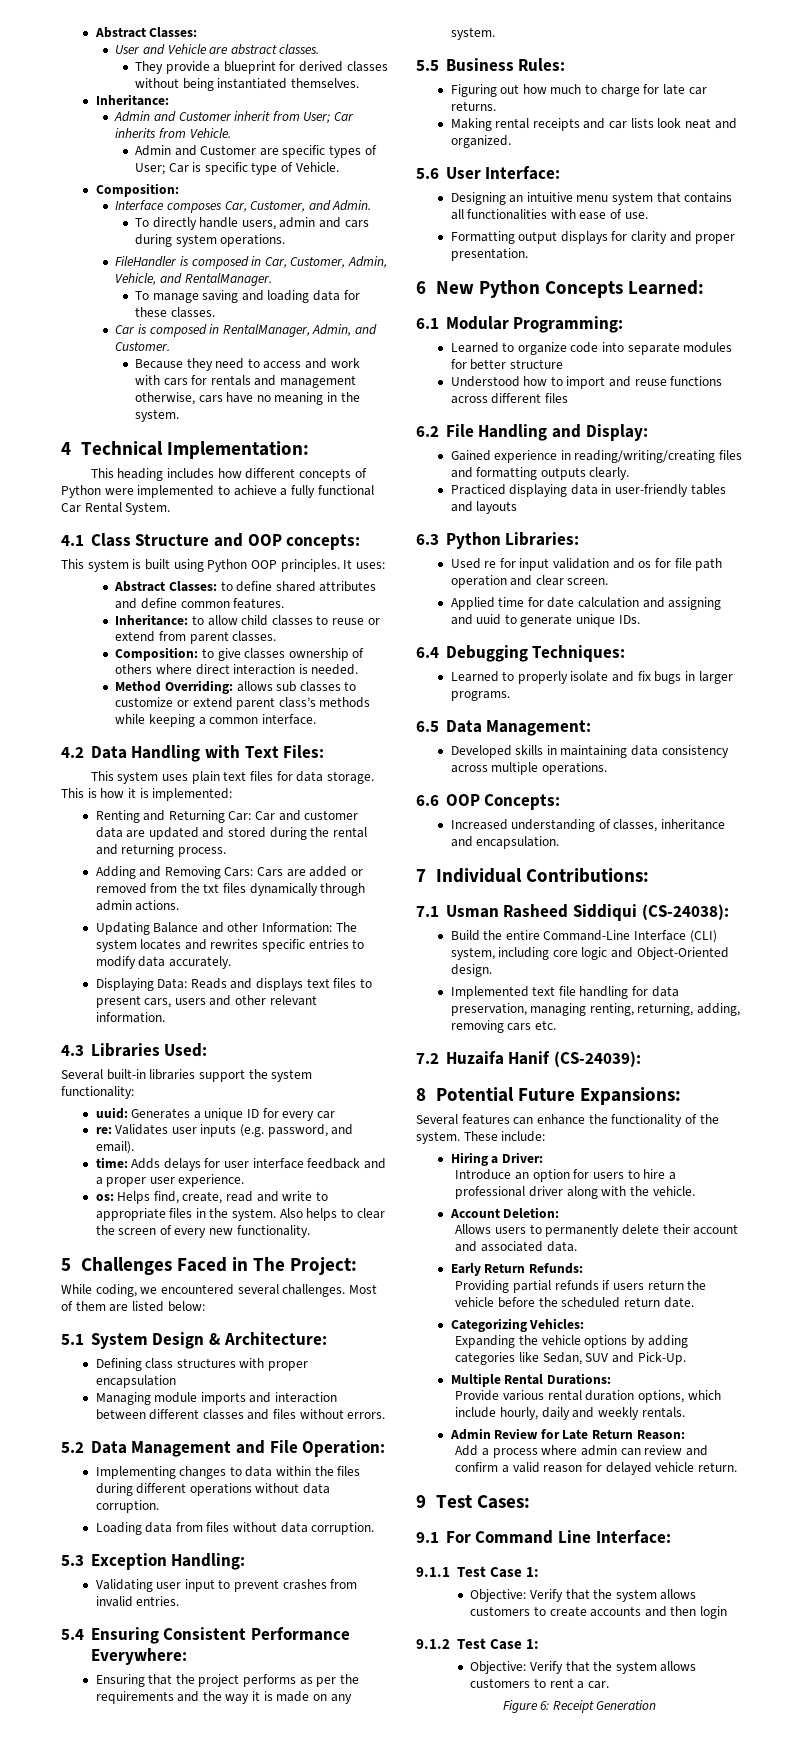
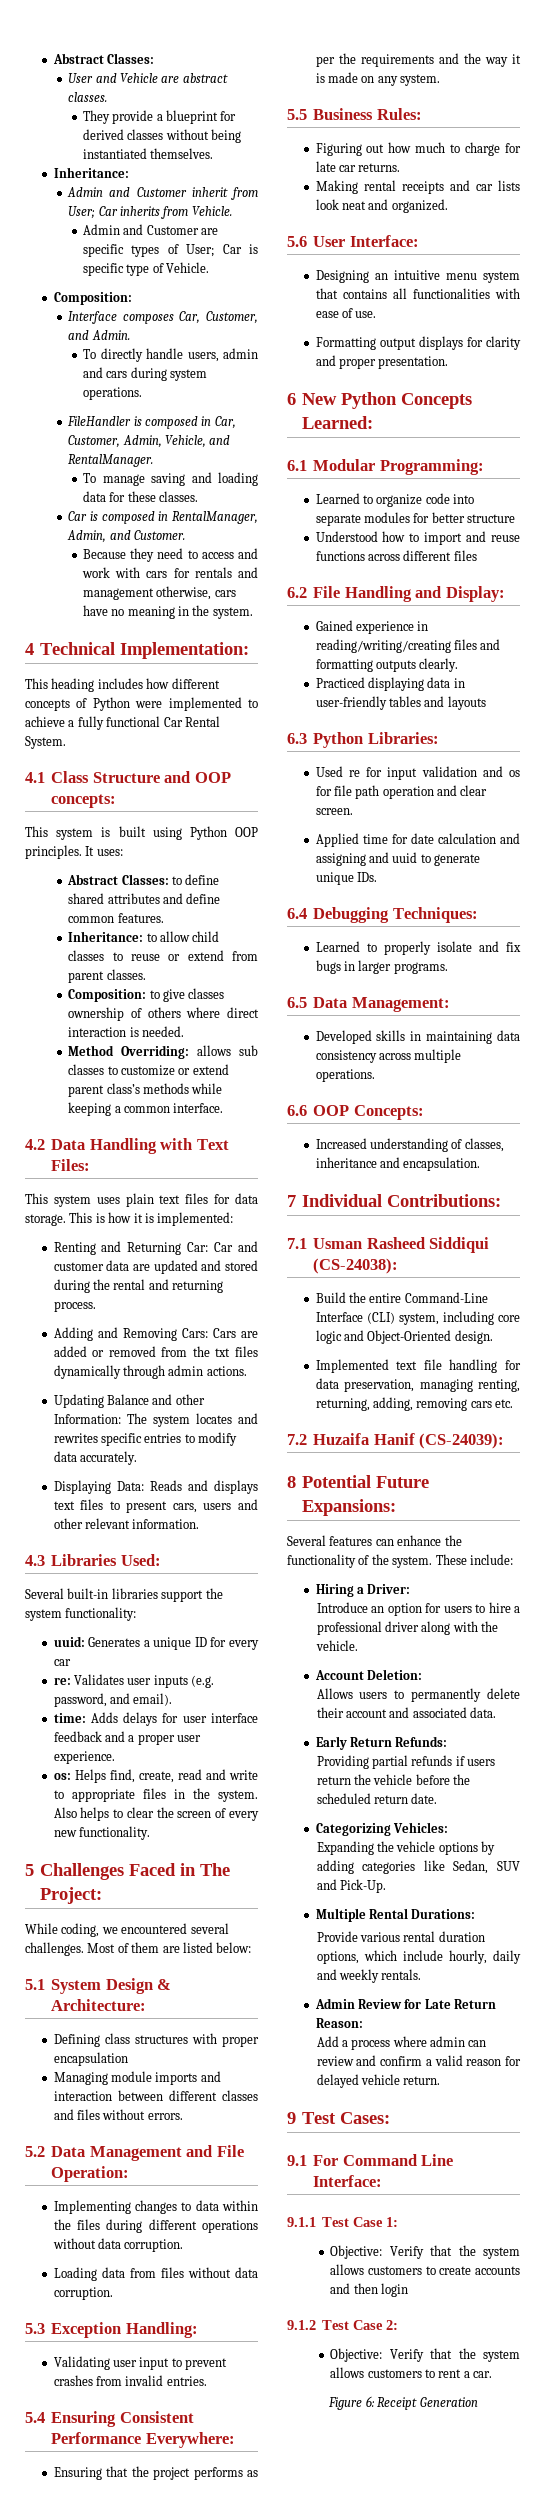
[525,1639,539,1649] 1: -> [386,2320,399,2330] 2:

